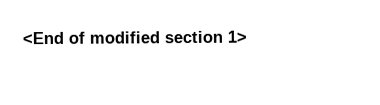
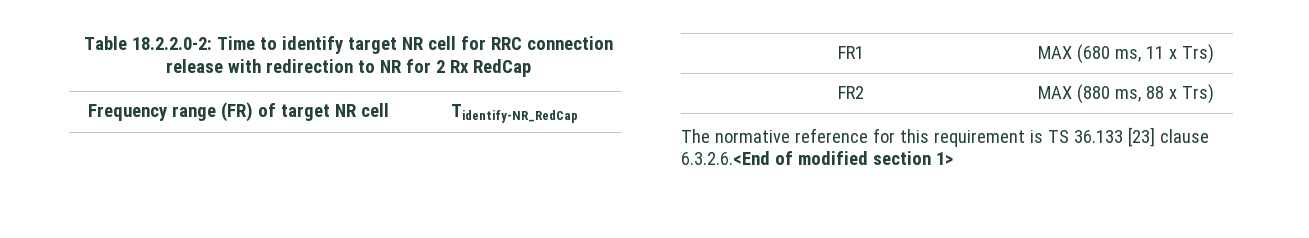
[22,31,64,45] <End -> [84,36,613,54] [166,59,531,77] [88,102,389,122] [450,104,578,123] [837,46,864,59] [1038,44,1214,64] [837,86,864,99] [1038,84,1214,104] [681,127,1209,147] [681,151,770,165] Table 18.2.2.0-2: Time to identify target NR cell for RRC connection release with redirection to NR for 2 Rx RedCap // Frequency range (FR) of target NR cell | Tidentify-NR_RedCap // FR1 | MAX (680 ms, 11 x Trs) // FR2 | MAX (880 ms, 88 x Trs) // The normative reference for this requirement is TS 36.133 [23] clause 6.3.2.6.<End

